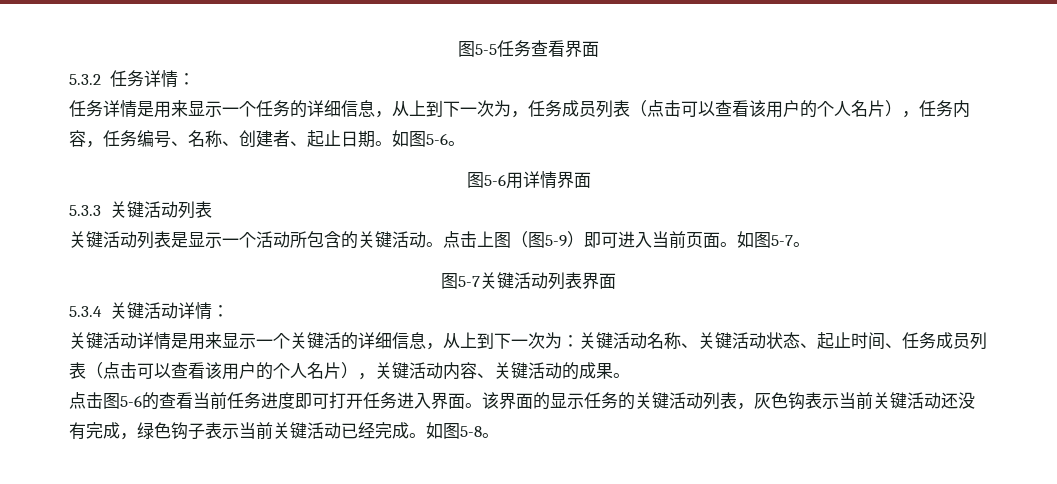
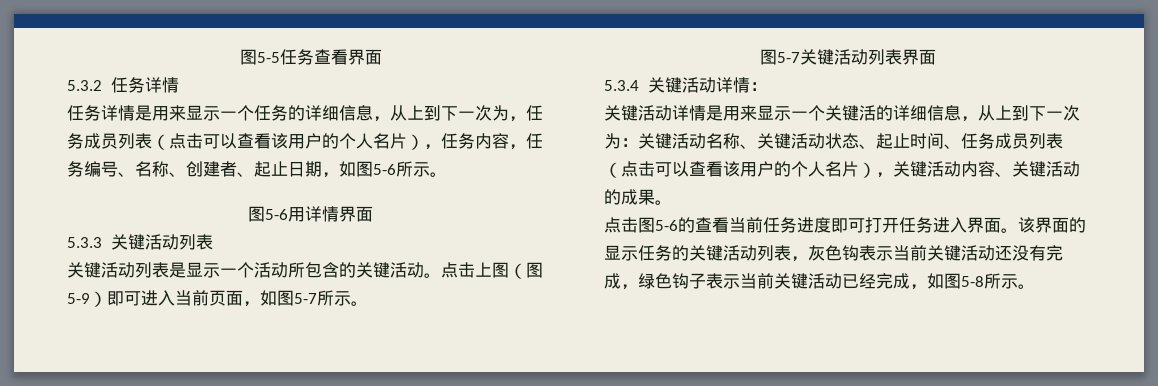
[177,73,195,85] ： -> (179, 85) none
[375,141,392,146] 。 -> [322,172,339,178] ，
(448, 139) none -> [396,161,430,177] 所示
[720,242,737,247] 。 -> [243,301,260,307] ，
(793, 240) none -> [317,290,351,306] 所示
[409,433,426,438] 。 -> [910,284,927,290] ，
(482, 431) none -> [984,273,1018,289] 所示

